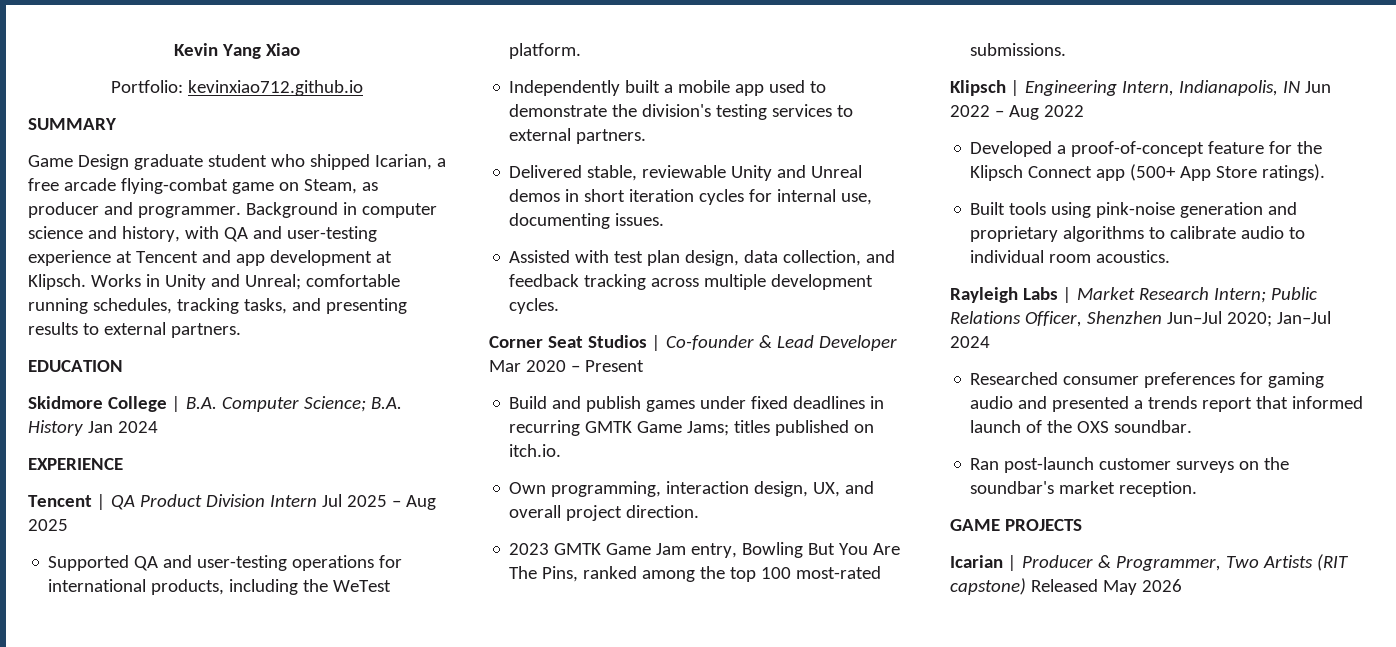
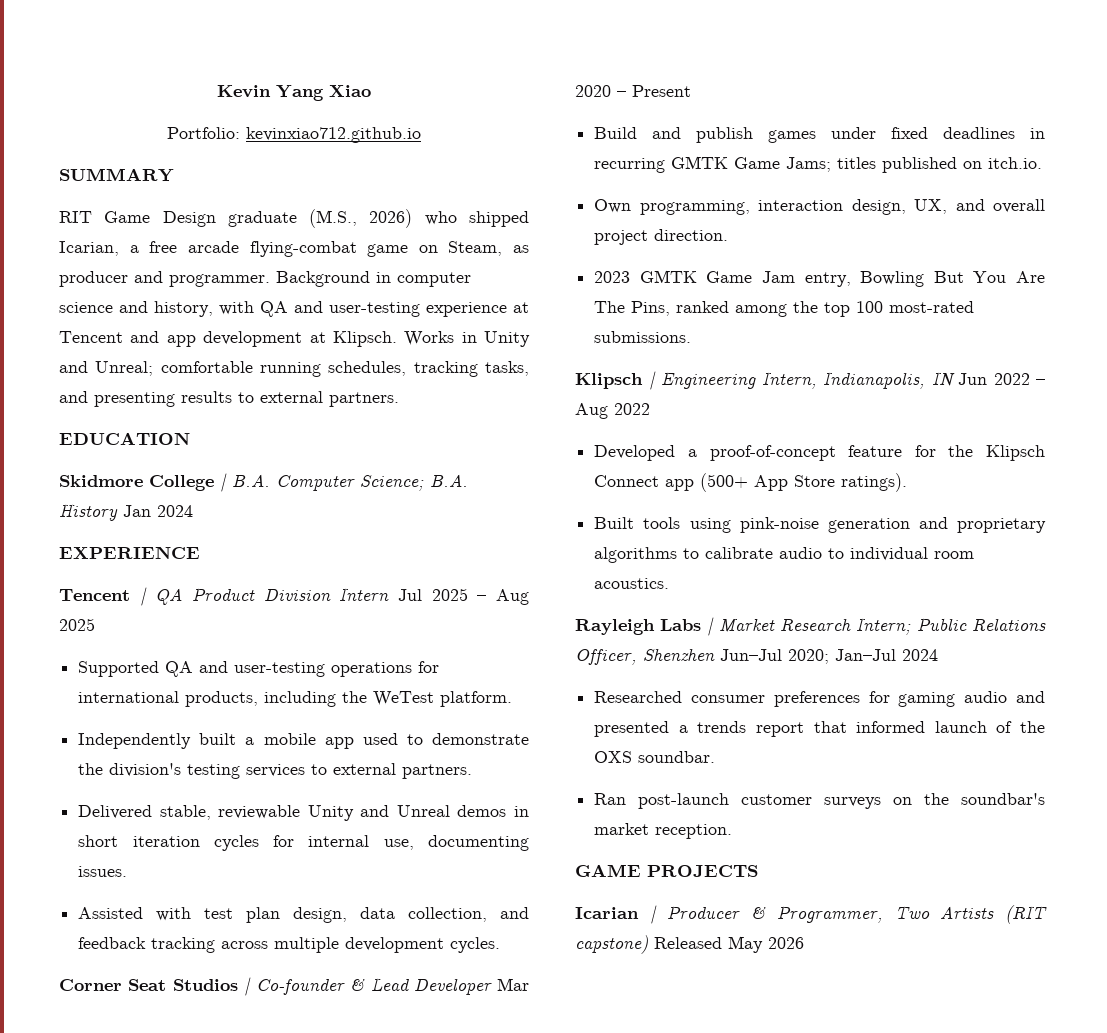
(117, 124) none -> [59,211,92,223] RIT
[207,154,267,167] student -> [309,209,413,228] (M.S., 2026)

